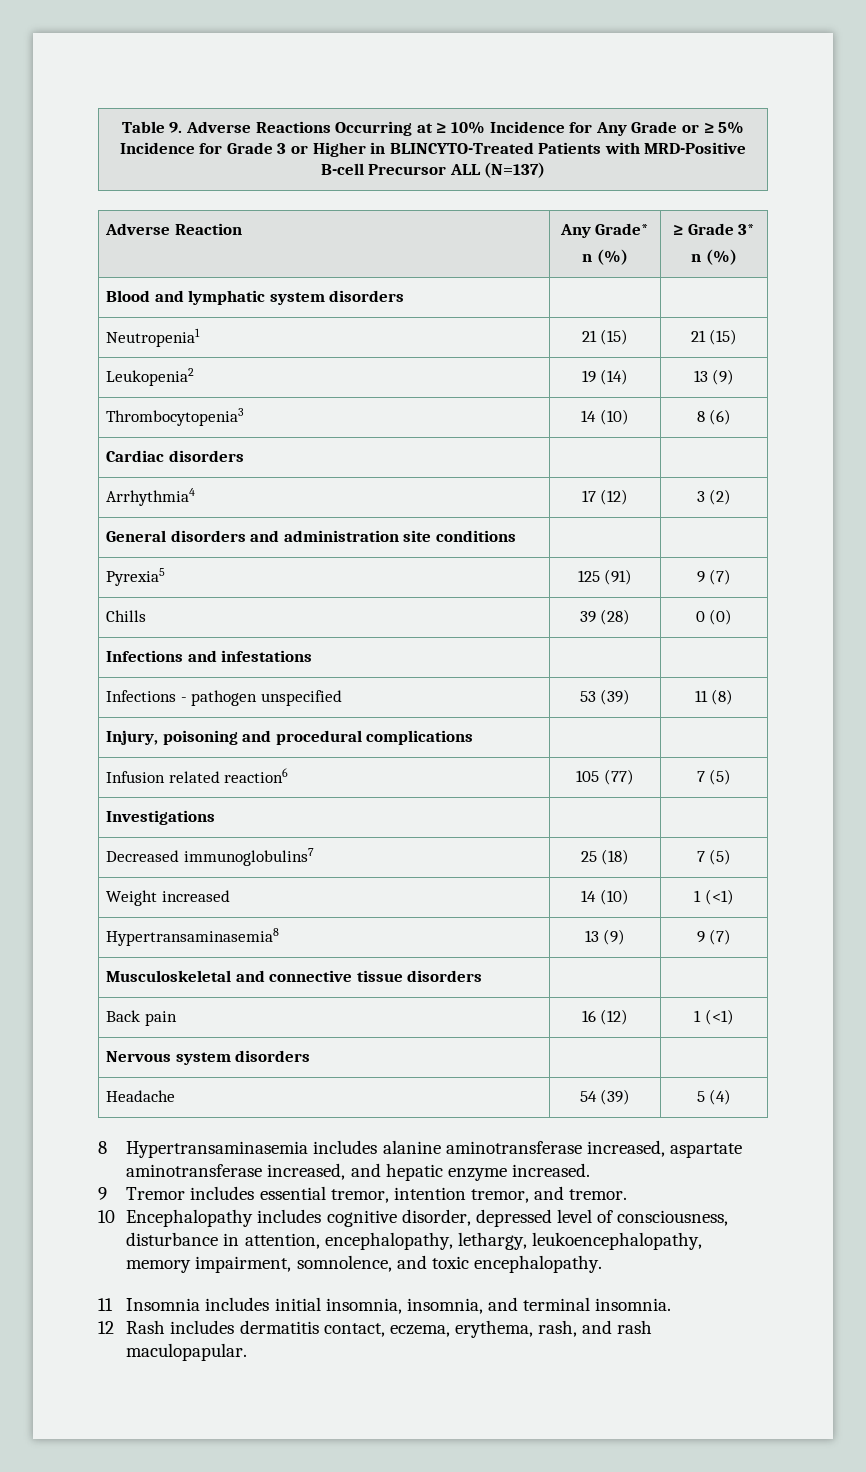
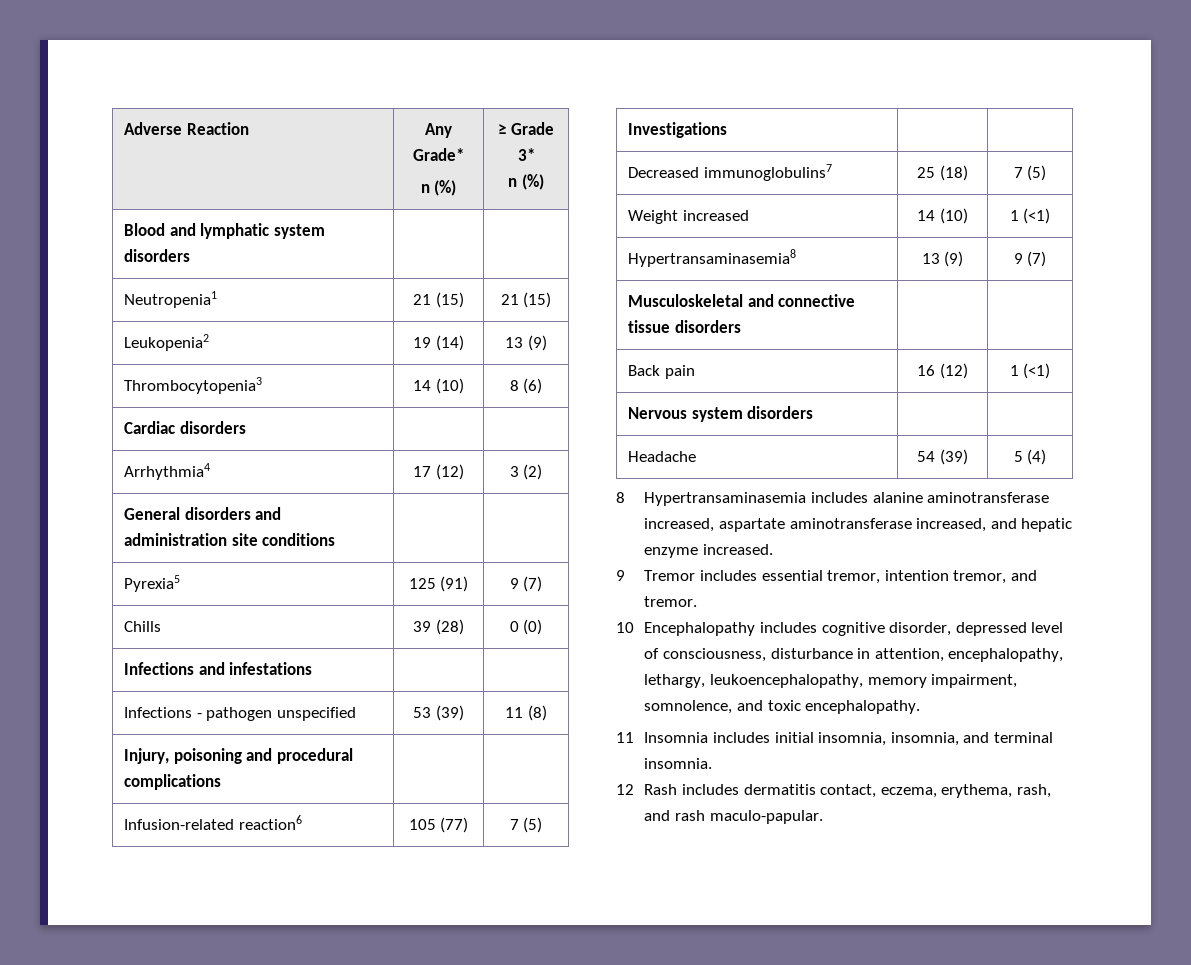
[121,121,745,136] [119,142,747,157] [320,162,546,178] Table 9. Adverse Reactions Occurring at ≥ 10% Incidence for Any Grade or ≥ 5% Incidence for Grade 3 or Higher in BLINCYTO-Treated Patients with MRD-Positive B-cell Precursor ALL (N=137) // -> (124, 128) none
[106,771,220,783] Infusion related -> [124,819,235,830] Infusion-related
[126,1343,248,1361] maculopapular. -> [709,810,823,824] maculo-papular.

